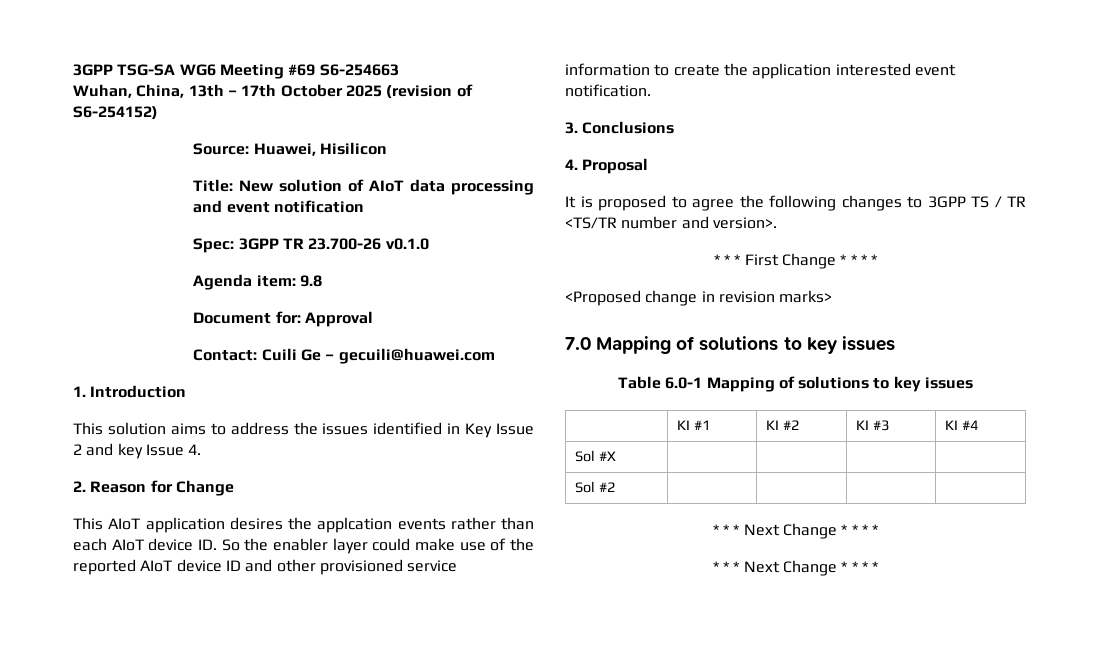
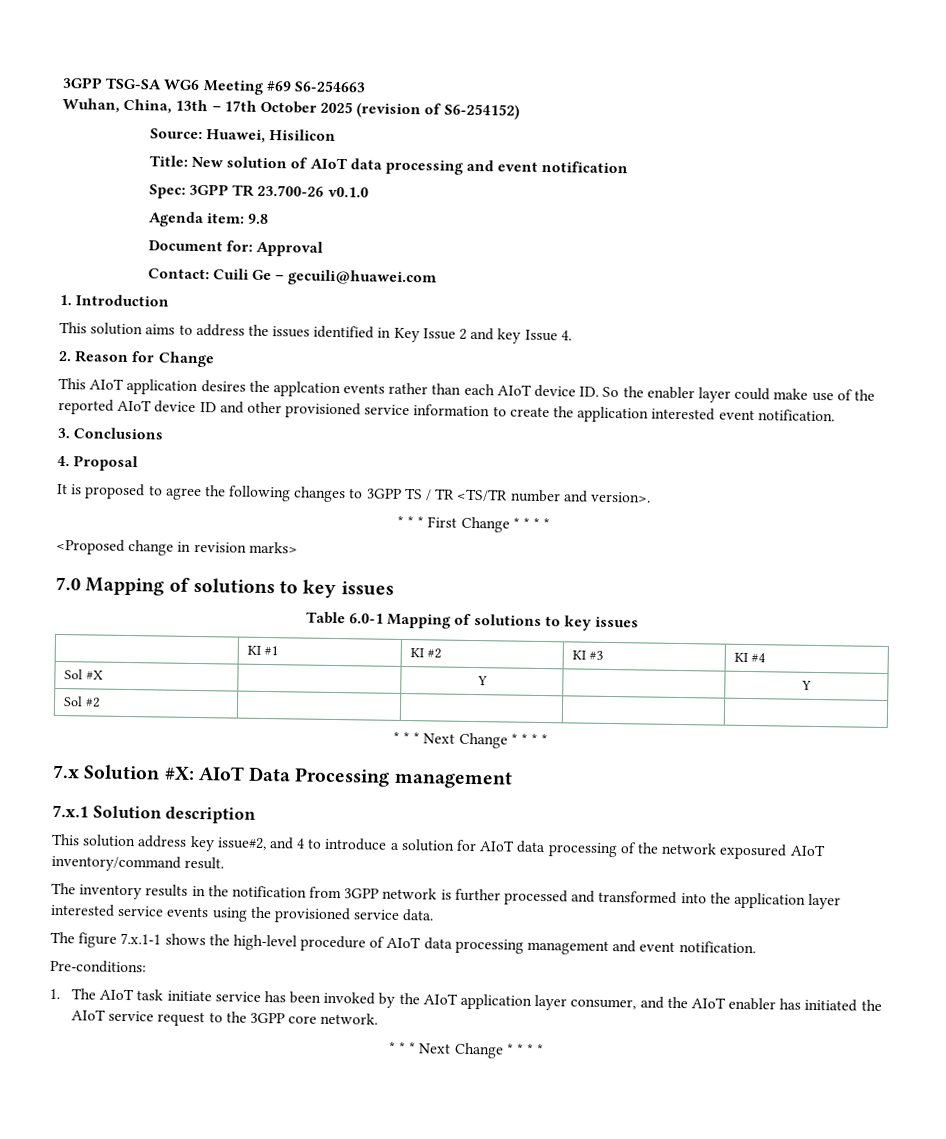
(617, 456) | | -> [476,676,488,686] [800,680,812,690] Y | | Y
(879, 529) none -> [52,764,513,789] [52,804,257,824] [51,833,826,860] [51,854,225,872] [51,882,842,910] [50,903,435,924] [50,931,756,956] [50,959,147,974] [49,988,882,1012] [70,1009,379,1027] // 7.x Solution #X: AIoT Data Processing management // 7.x.1 Solution description // This solution address key issue#2, and 4 to introduce a solution for AIoT data processing of the network exposured AIoT inventory/command result. // The inventory results in the notification from 3GPP network is further processed and transformed into the application layer interested service events using the provisioned service data. // The figure 7.x.1-1 shows the high-level procedure of AIoT data processing management and event notification. // Pre-conditions: // 1. The AIoT task initiate service has been invoked by the AIoT application layer consumer, and the AIoT enabler has initiated the AIoT service request to the 3GPP core network.

